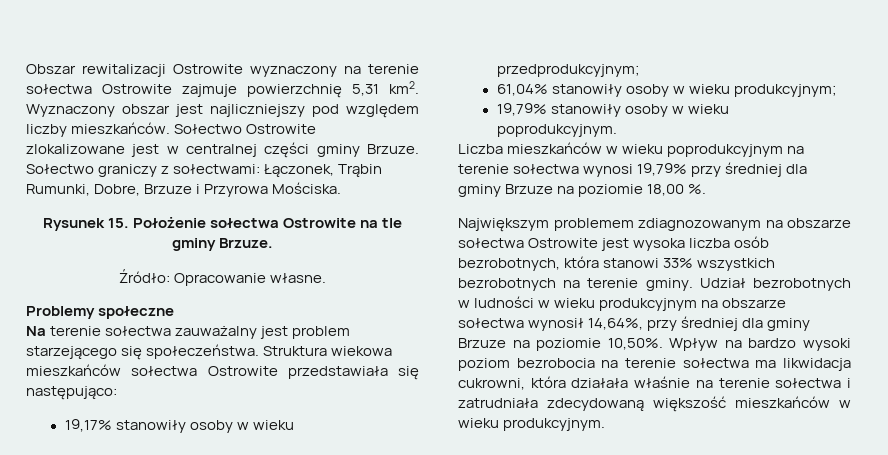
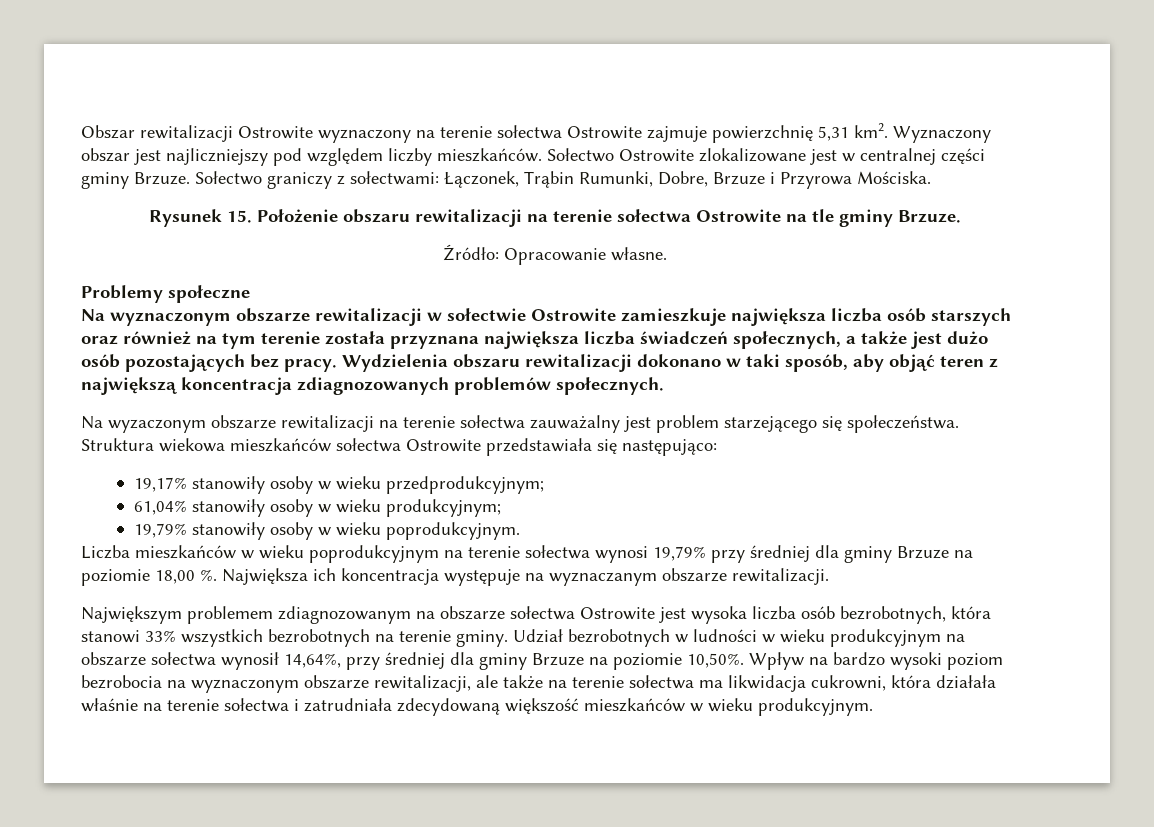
(206, 222) none -> [342,209,612,227] obszaru rewitalizacji na terenie
(46, 331) none -> [110,308,1011,326] [81,331,988,349] [81,354,998,372] [81,377,664,395] [81,415,398,433] wyznaczonym obszarze rewitalizacji w sołectwie Ostrowite zamieszkuje największa liczba osób starszych oraz również na tym terenie została przyznana największa liczba świadczeń społecznych, a także jest dużo osób pozostających bez pracy. Wydzielenia obszaru rewitalizacji dokonano w taki sposób, aby objąć teren z największą koncentracja zdiagnozowanych problemów społecznych. // Na wyzaczonym obszarze rewitalizacji na
(707, 189) none -> [222,568,829,586] Największa ich koncentracja występuje na wyznaczanym obszarze rewitalizacji.
(619, 364) none -> [191,675,567,693] wyznaczonym obszarze rewitalizacji, ale także na

